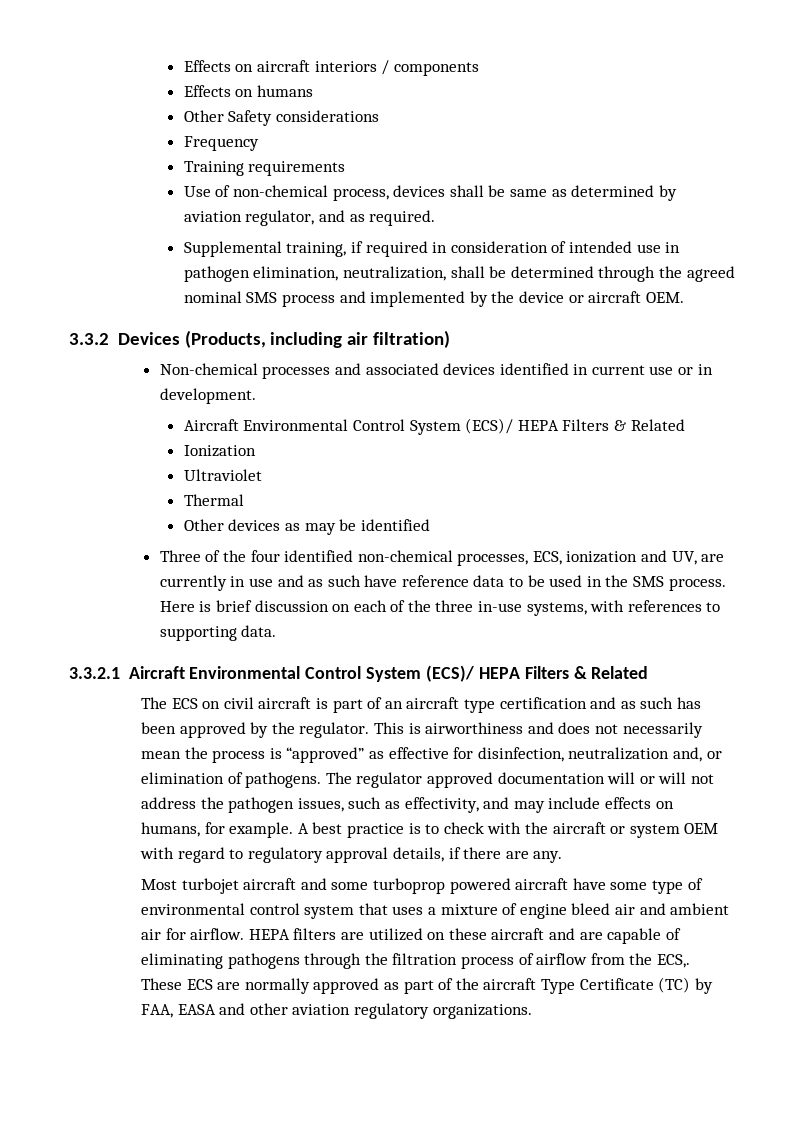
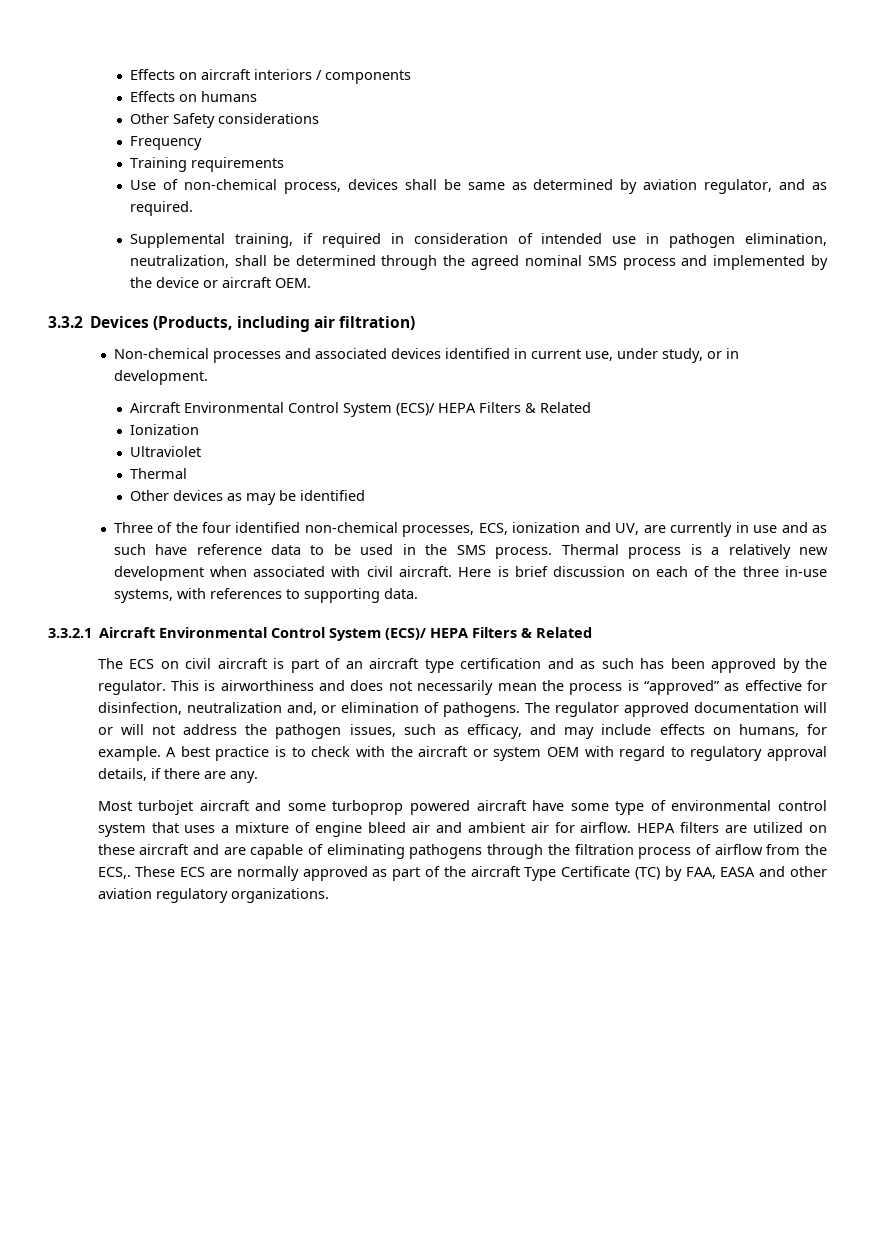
[649,366,674,375] use -> [584,348,703,363] use, under study,
(726, 584) none -> [561,544,829,559] [113,566,453,581] Thermal process is a relatively new development when associated with civil aircraft.
[404,797,479,813] effectivity, -> [466,724,522,739] efficacy,

